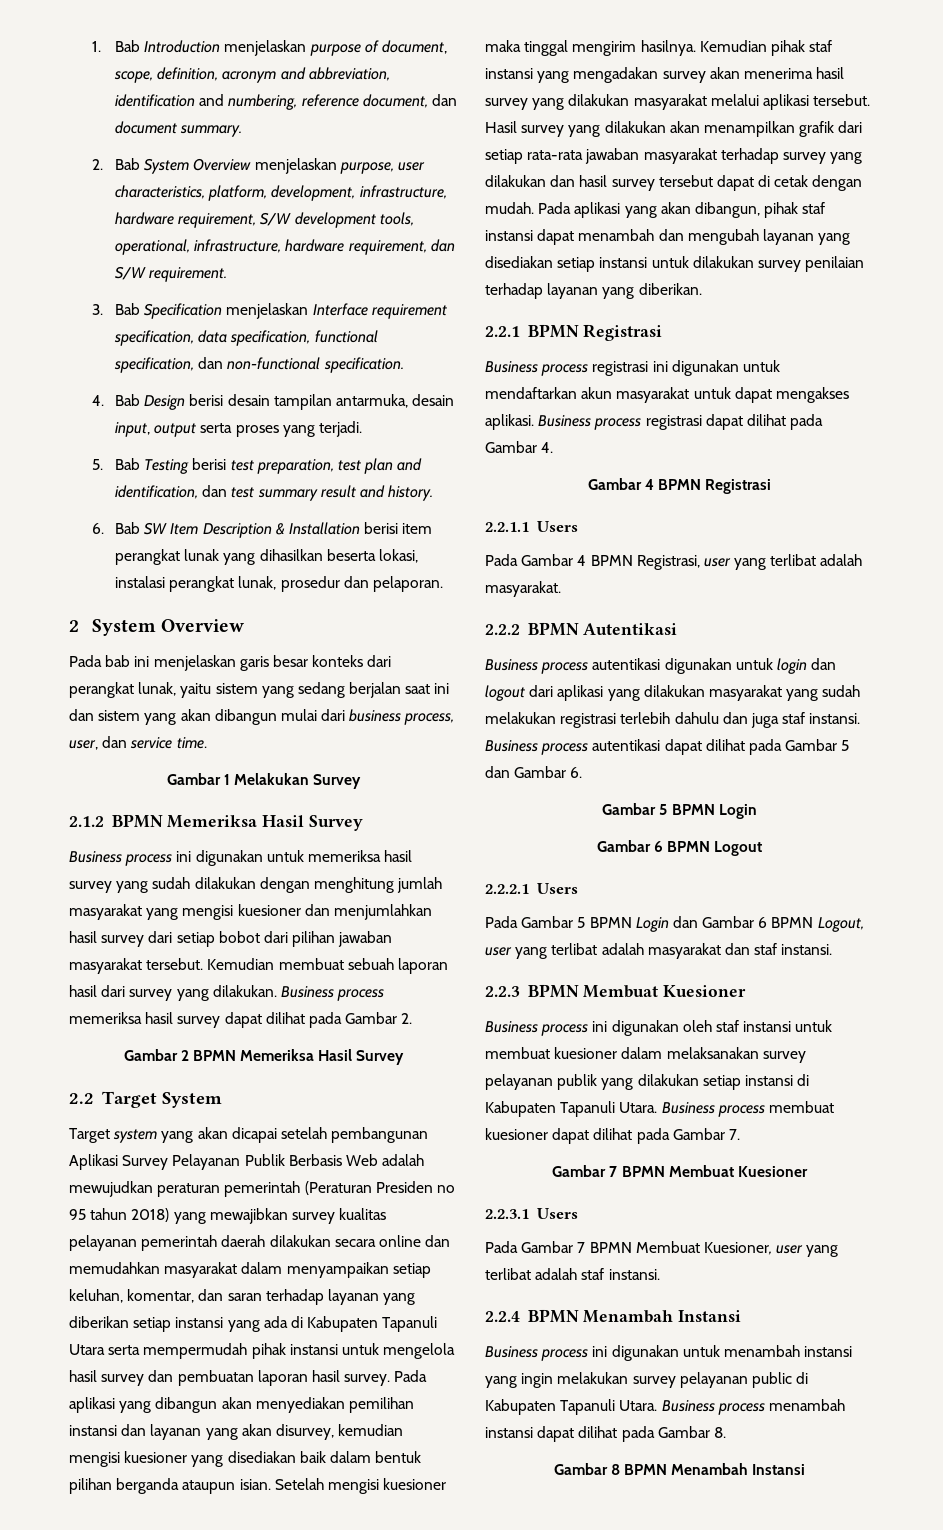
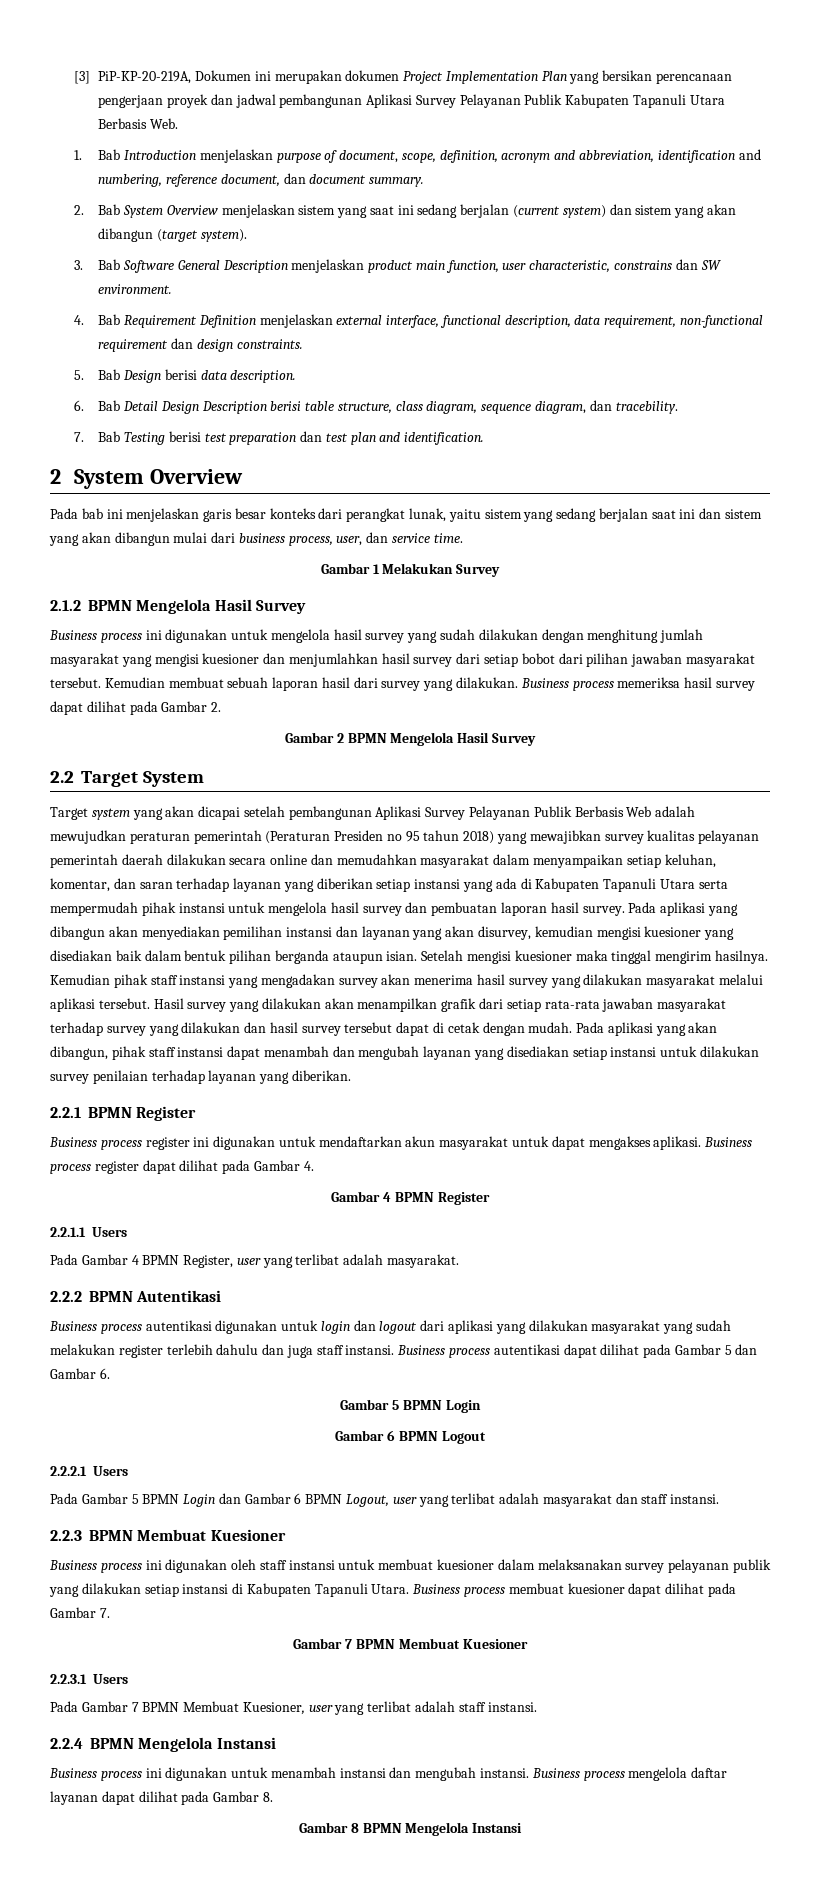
(92, 46) none -> [74,70,733,84] [98,94,725,108] [98,118,178,129] [3] PiP-KP-20-219A, Dokumen ini merupakan dokumen Project Implementation Plan yang bersikan perencanaan pengerjaan proyek dan jadwal pembangunan Aplikasi Survey Pelayanan Publik Kabupaten Tapanuli Utara Berbasis Web. //
[339,162,426,174] [115,185,447,201] [115,212,414,228] [115,239,455,255] [115,266,228,282] [92,303,447,319] [114,330,378,346] [114,357,404,373] [92,394,455,410] [115,421,363,437] [92,459,104,470] purpose, user characteristics, platform, development, infrastructure, hardware requirement, S/W development tools, operational, infrastructure, hardware requirement, dan S/W requirement. // 3. Bab Specification menjelaskan Interface requirement specification, data specification, functional specification, dan non-functional specification. // 4. Bab Design berisi desain tampilan antarmuka, desain input, output serta proses yang terjadi. // 5. -> [298,204,736,218] [98,228,247,242] [74,259,721,273] [98,284,173,294] [74,314,764,328] [98,338,303,352] [74,369,297,383] [74,400,678,414] [74,432,85,442] sistem yang saat ini sedang berjalan (current system) dan sistem yang akan dibangun (target system). // 3. Bab Software General Description menjelaskan product main function, user characteristic, constrains dan SW environment. // 4. Bab Requirement Definition menjelaskan external interface, functional description, data requirement, non-functional requirement dan design constraints. // 5. Bab Design berisi data description. // 6. Bab Detail Design Description berisi table structure, class diagram, sequence diagram, dan tracebility. // 7.
[256,459,334,474] preparation, -> [229,431,323,445] preparation dan
[115,485,434,501] [92,522,433,538] [115,549,419,565] [115,576,444,592] identification, dan test summary result and history. // 6. Bab SW Item Description & Installation berisi item perangkat lunak yang dihasilkan beserta lokasi, instalasi perangkat lunak, prosedur dan pelaporan. -> [404,432,485,445] identification.
[167,815,258,828] Memeriksa -> [136,599,212,614] Mengelola
[307,850,381,862] memeriksa -> [270,629,330,643] mengelola
[240,1049,315,1061] Memeriksa -> [390,732,455,746] Mengelola
[809,40,833,52] staf -> [150,975,178,985] staff
[802,202,826,214] staf -> [148,1047,176,1057] staff
[583,324,663,341] [485,361,649,376] Registrasi // Business process registrasi -> [136,1106,197,1121] [49,1137,190,1150] Register // Business process register
[645,415,702,430] registrasi -> [94,1161,139,1174] register
[705,479,772,494] Registrasi -> [437,1192,490,1205] Register
[636,555,700,570] Registrasi, -> [183,1255,234,1268] Register,
[560,713,617,728] registrasi -> [118,1345,163,1358] register
[782,712,806,724] staf -> [316,1345,344,1355] staff
[754,943,778,955] staf -> [641,1494,669,1504] staff
[715,1020,739,1032] staf -> [259,1560,287,1570] staff
[581,1268,605,1280] staf -> [458,1702,486,1712] staff
[583,1310,674,1323] Menambah -> [138,1737,214,1752] Mengelola
[485,1372,809,1388] [485,1399,845,1415] [485,1427,533,1438] yang ingin melakukan survey pelayanan public di Kabupaten Tapanuli Utara. Business process menambah instansi -> [389,1767,728,1781] [50,1791,98,1805] dan mengubah instansi. Business process mengelola daftar layanan
[671,1463,749,1475] Menambah -> [405,1822,470,1836] Mengelola

